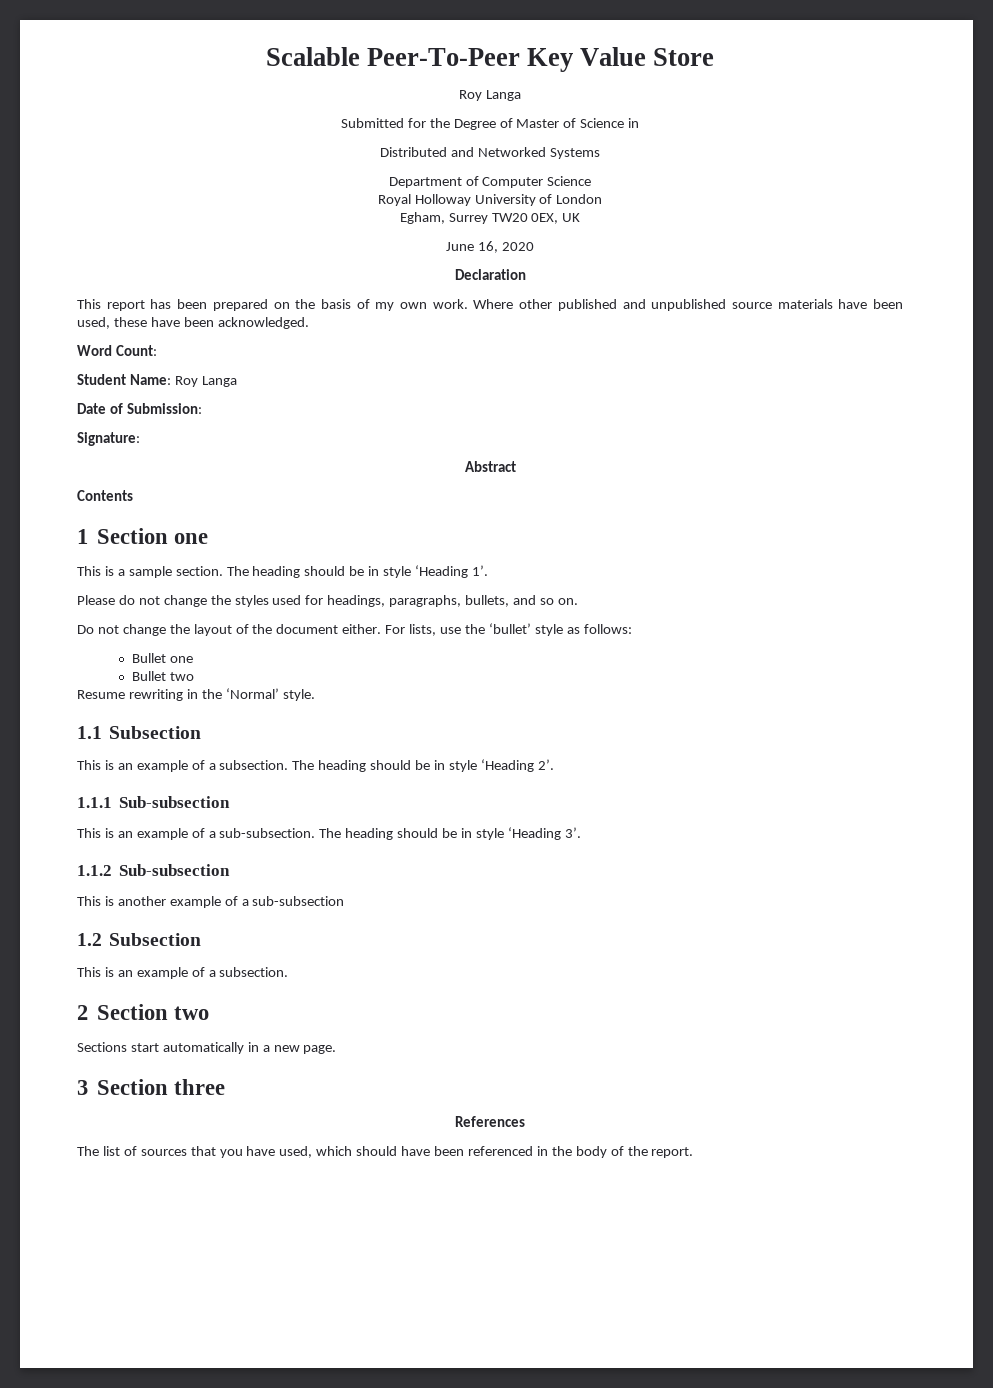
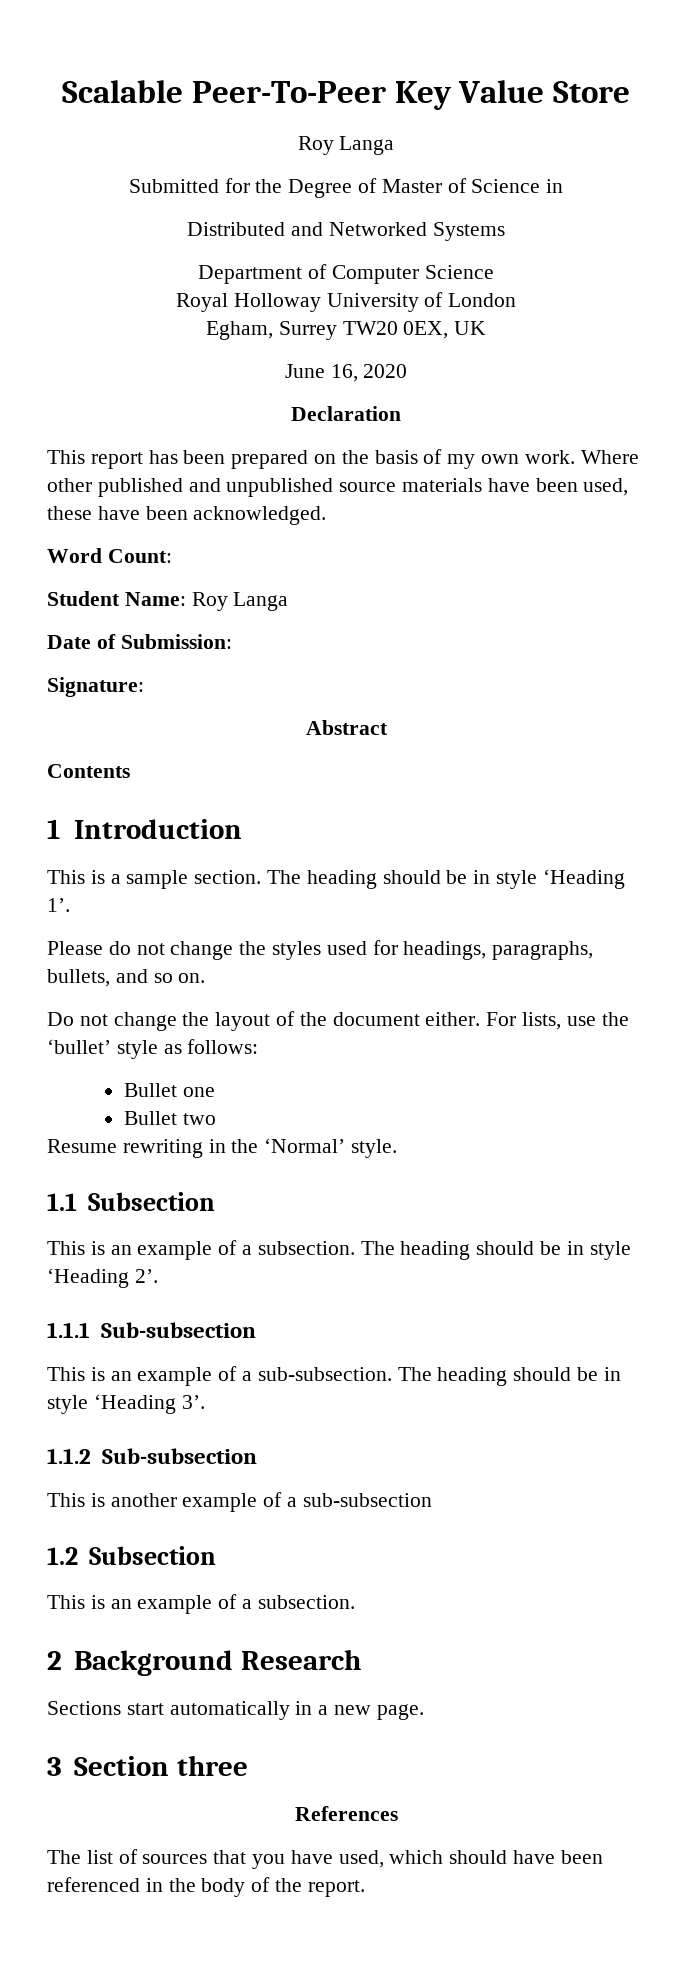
[96,528,208,544] Section one -> [73,819,242,839] Introduction
[96,1004,209,1020] Section two -> [73,1649,361,1676] Background Research

